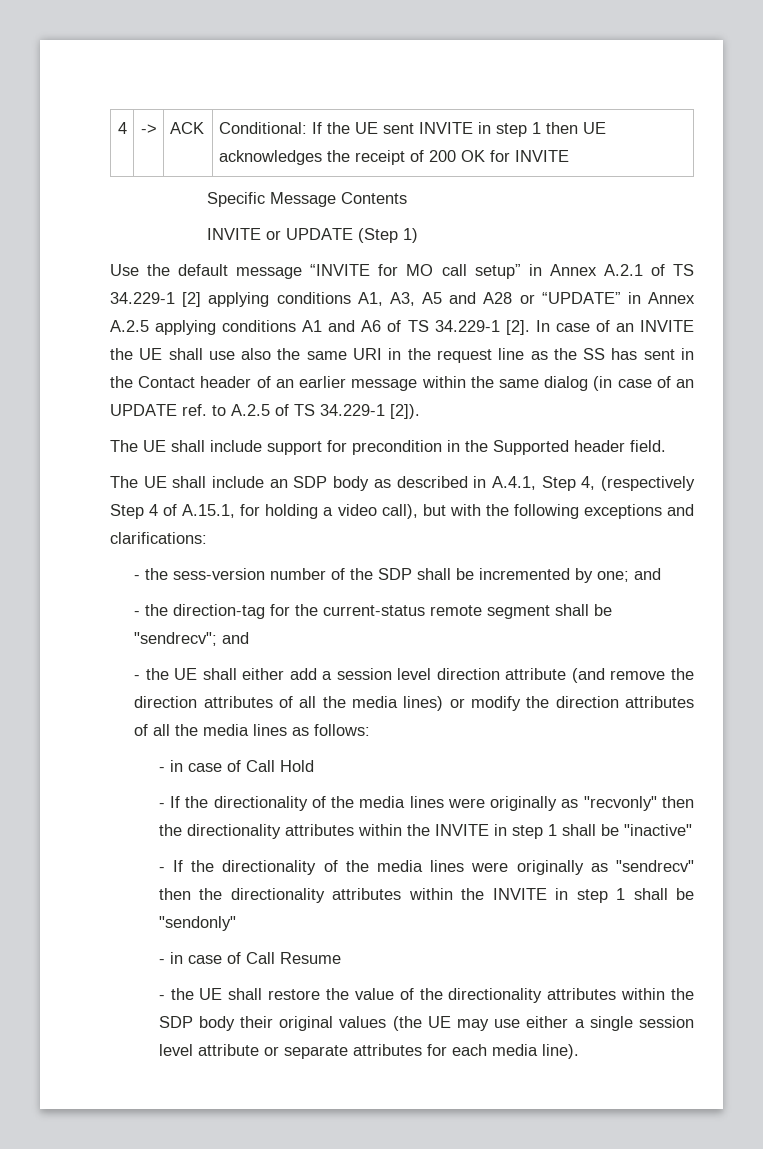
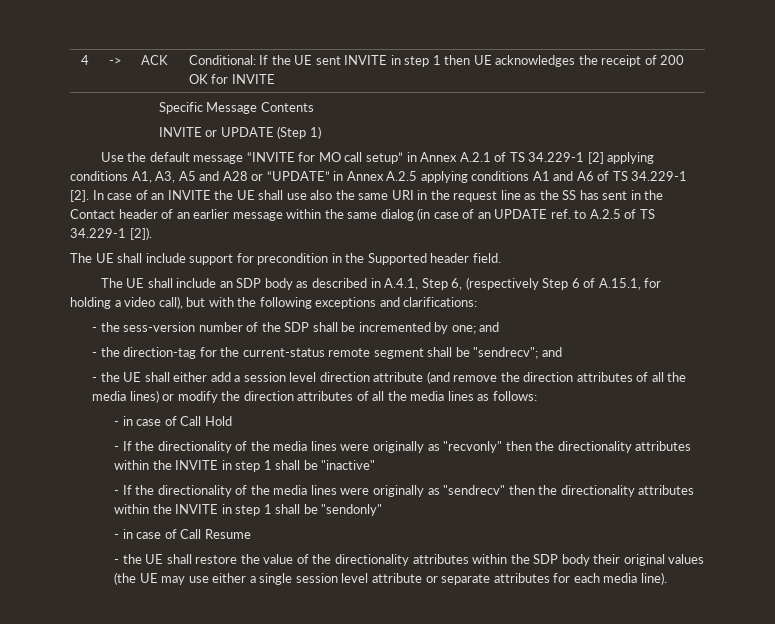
[581,476,596,490] 4, -> [451,278,463,290] 6,
[149,504,159,516] 4 -> [571,278,580,288] 6

